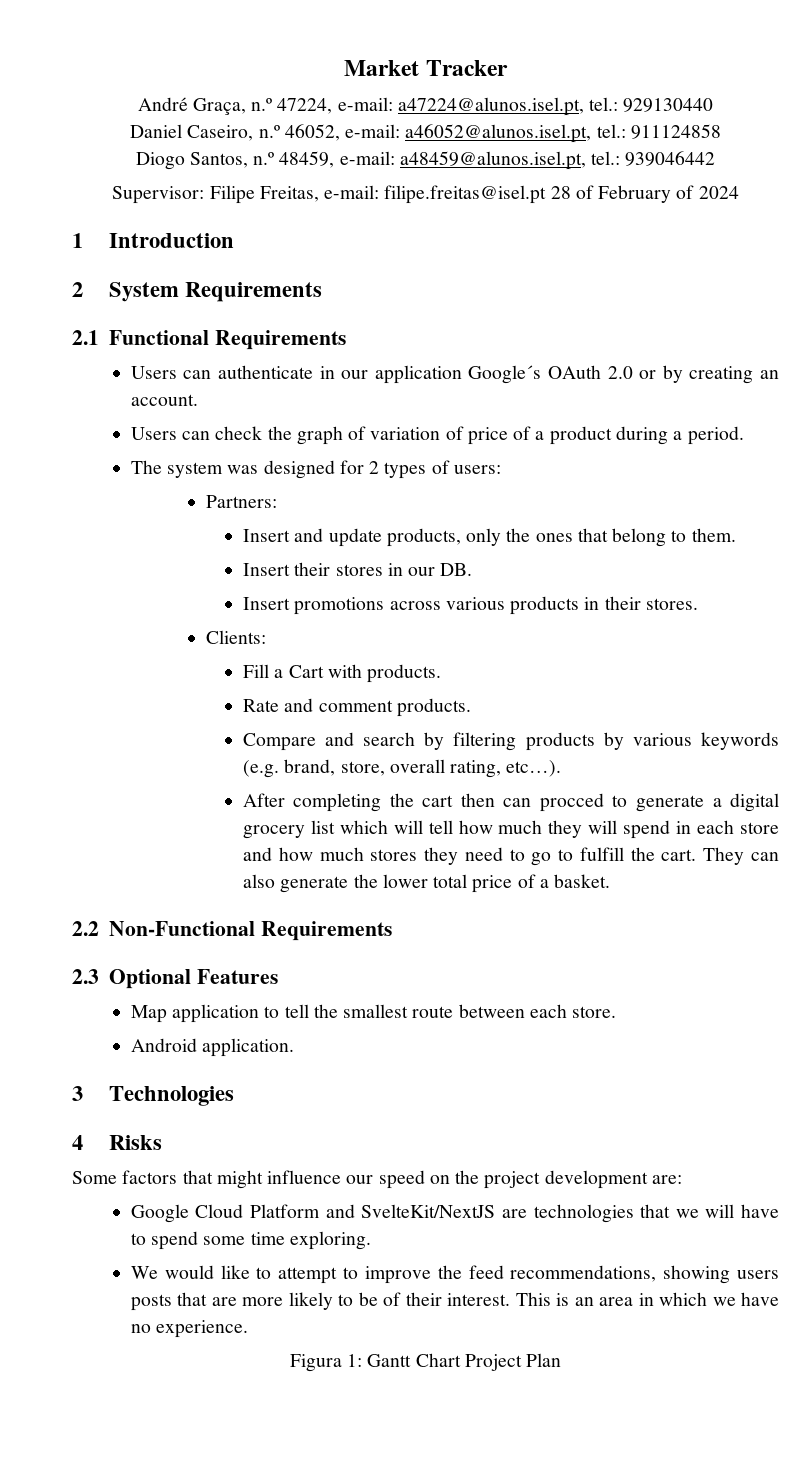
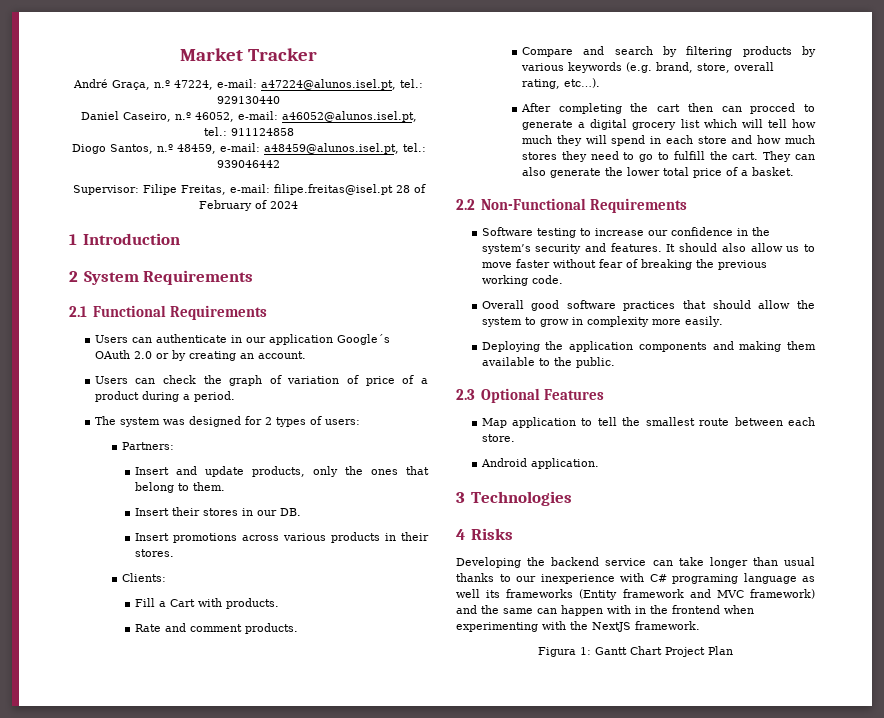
(393, 931) none -> [481,227,770,238] [481,243,815,254] [481,259,767,270] [481,275,563,286] [481,300,815,311] [481,316,723,327] [481,341,816,352] [481,357,615,368] // Software testing to increase our confidence in the system’s security and features. It should also allow us to move faster without fear of breaking the previous working code. // Overall good software practices that should allow the system to grow in complexity more easily. // Deploying the application components and making them available to the public.
[72,1170,682,1189] [130,1204,779,1223] [130,1231,371,1250] [130,1265,779,1284] [130,1292,779,1311] [130,1320,249,1338] Some factors that might influence our speed on the project development are: // Google Cloud Platform and SvelteKit/NextJS are technologies that we will have to spend some time exploring. // We would like to attempt to improve the feed recommendations, showing users posts that are more likely to be of their interest. This is an area in which we have no experience. -> [456,557,815,568] [456,573,815,584] [456,589,815,600] [456,605,754,616] [456,621,700,632] Developing the backend service can take longer than usual thanks to our inexperience with C# programing language as well its frameworks (Entity framework and MVC framework) and the same can happen with in the frontend when experimenting with the NextJS framework.

